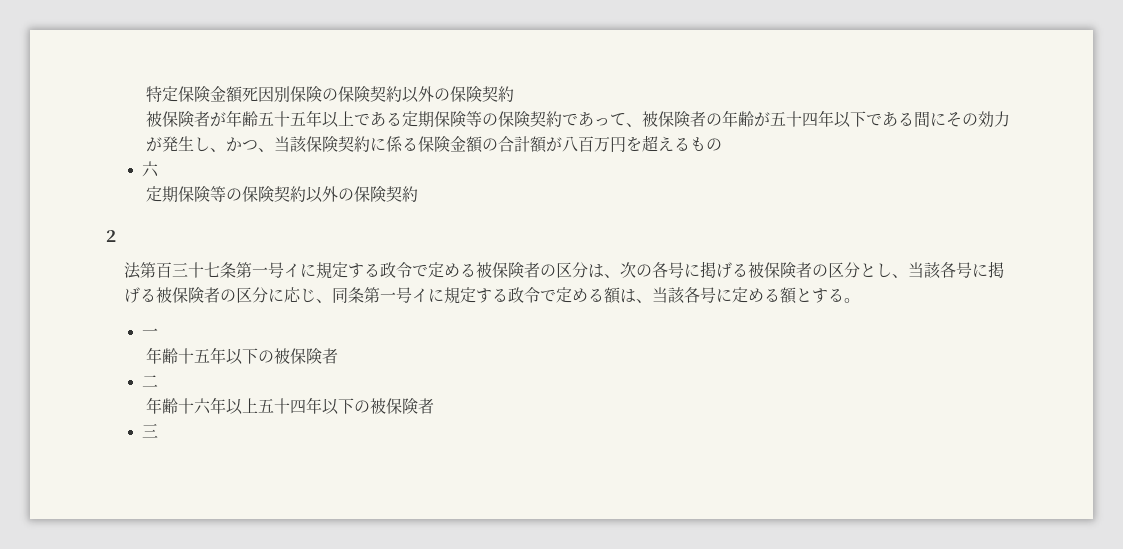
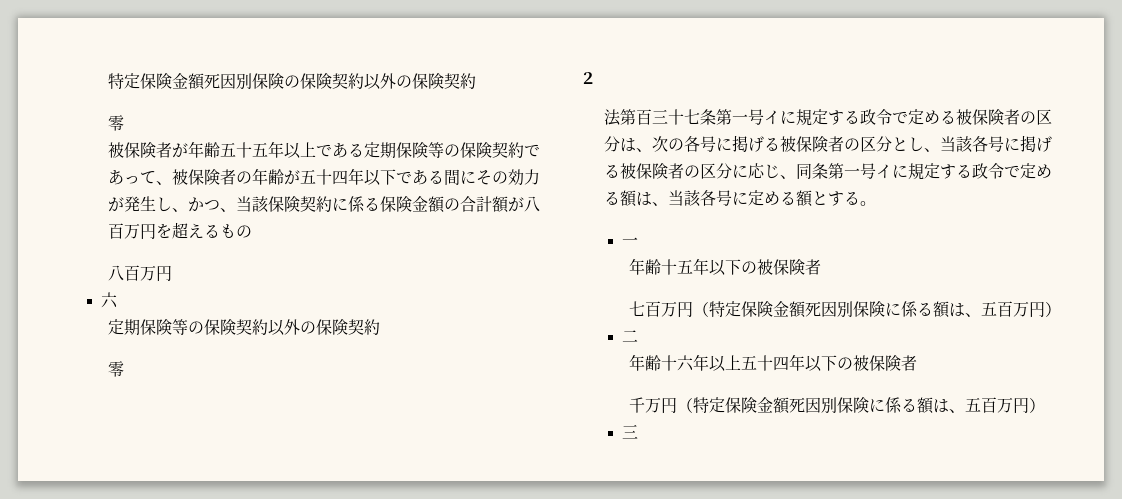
(514, 94) none -> [107,115,124,131] // 零
(722, 144) none -> [107,265,172,282] // 八百万円
(418, 194) none -> [107,361,124,377] // 零
(338, 356) none -> [628,301,1061,318] // 七百万円（特定保険金額死因別保険に係る額は、五百万円）
(434, 406) none -> [628,397,1045,414] // 千万円（特定保険金額死因別保険に係る額は、五百万円）

